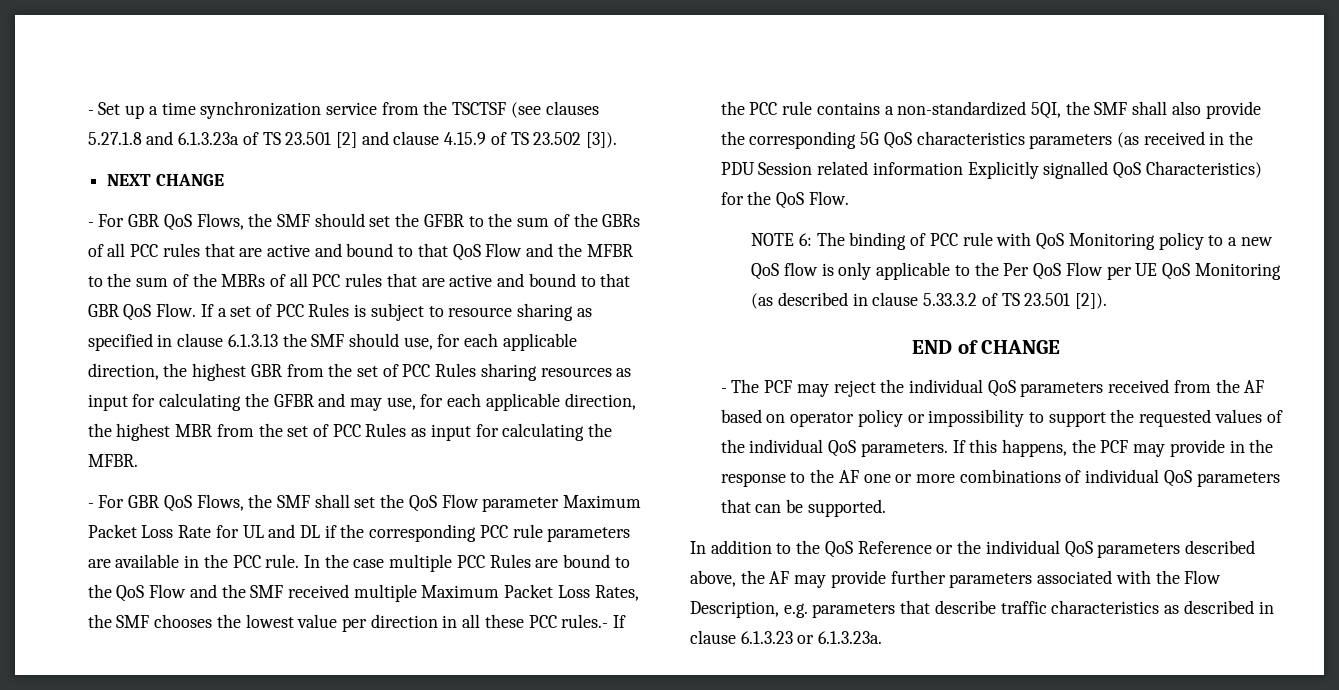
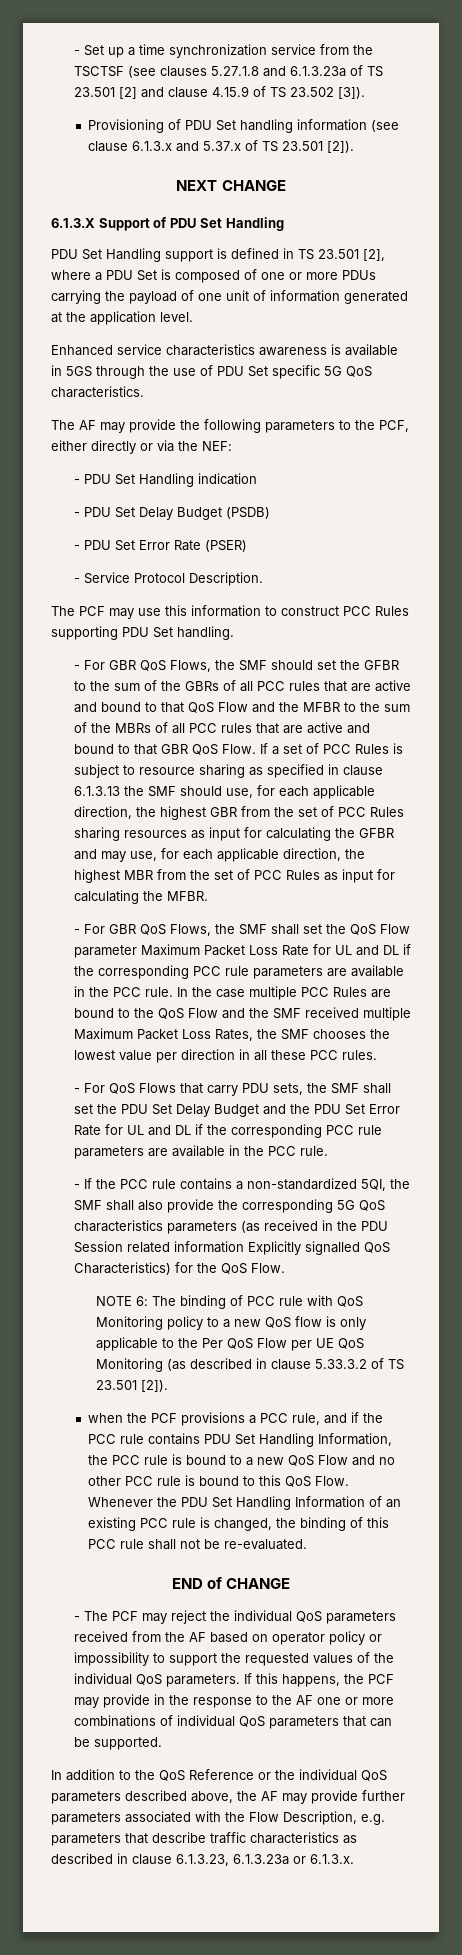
[106,174,224,186] NEXT CHANGE -> [88,119,400,133] [88,140,355,153] [176,180,286,191] [51,217,284,231] [51,248,385,262] [51,269,376,283] [51,290,408,304] [51,311,193,325] [51,344,398,356] [51,365,372,379] [51,386,144,398] [51,419,409,433] [51,440,232,454] [73,473,257,487] [73,507,270,520] [73,540,247,552] [73,572,263,586] [51,605,409,619] [51,626,234,640] Provisioning of PDU Set handling information (see clause 6.1.3.x and 5.37.x of TS 23.501 [2]). // NEXT CHANGE // 6.1.3.X Support of PDU Set Handling // PDU Set Handling support is defined in TS 23.501 [2], where a PDU Set is composed of one or more PDUs carrying the payload of one unit of information generated at the application level. // Enhanced service characteristics awareness is available in 5GS through the use of PDU Set specific 5G QoS characteristics. // The AF may provide the following parameters to the PCF, either directly or via the NEF: // - PDU Set Handling indication // - PDU Set Delay Budget (PSDB) // - PDU Set Error Rate (PSER) // - Service Protocol Description. // The PCF may use this information to construct PCC Rules supporting PDU Set handling.
[561,614,609,628] rules.- -> [341,1050,377,1060] [73,1083,391,1096] [73,1104,400,1117] [73,1124,382,1138] [73,1145,328,1159] [73,1184,80,1189] rules. // - For QoS Flows that carry PDU sets, the SMF shall set the PDU Set Delay Budget and the PDU Set Error Rate for UL and DL if the corresponding PCC rule parameters are available in the PCC rule. // -
(1108, 301) none -> [88,1412,384,1426] [88,1433,393,1447] [88,1454,396,1466] [88,1475,350,1487] [88,1496,402,1510] [88,1517,390,1531] [88,1539,308,1550] // when the PCF provisions a PCC rule, and if the PCC rule contains PDU Set Handling Information, the PCC rule is bound to a new QoS Flow and no other PCC rule is bound to this QoS Flow. Whenever the PDU Set Handling Information of an existing PCC rule is changed, the binding of this PCC rule shall not be re-evaluated.
[740,631,883,644] 6.1.3.23 or 6.1.3.23a. -> [176,1854,354,1866] 6.1.3.23, 6.1.3.23a or 6.1.3.x.

